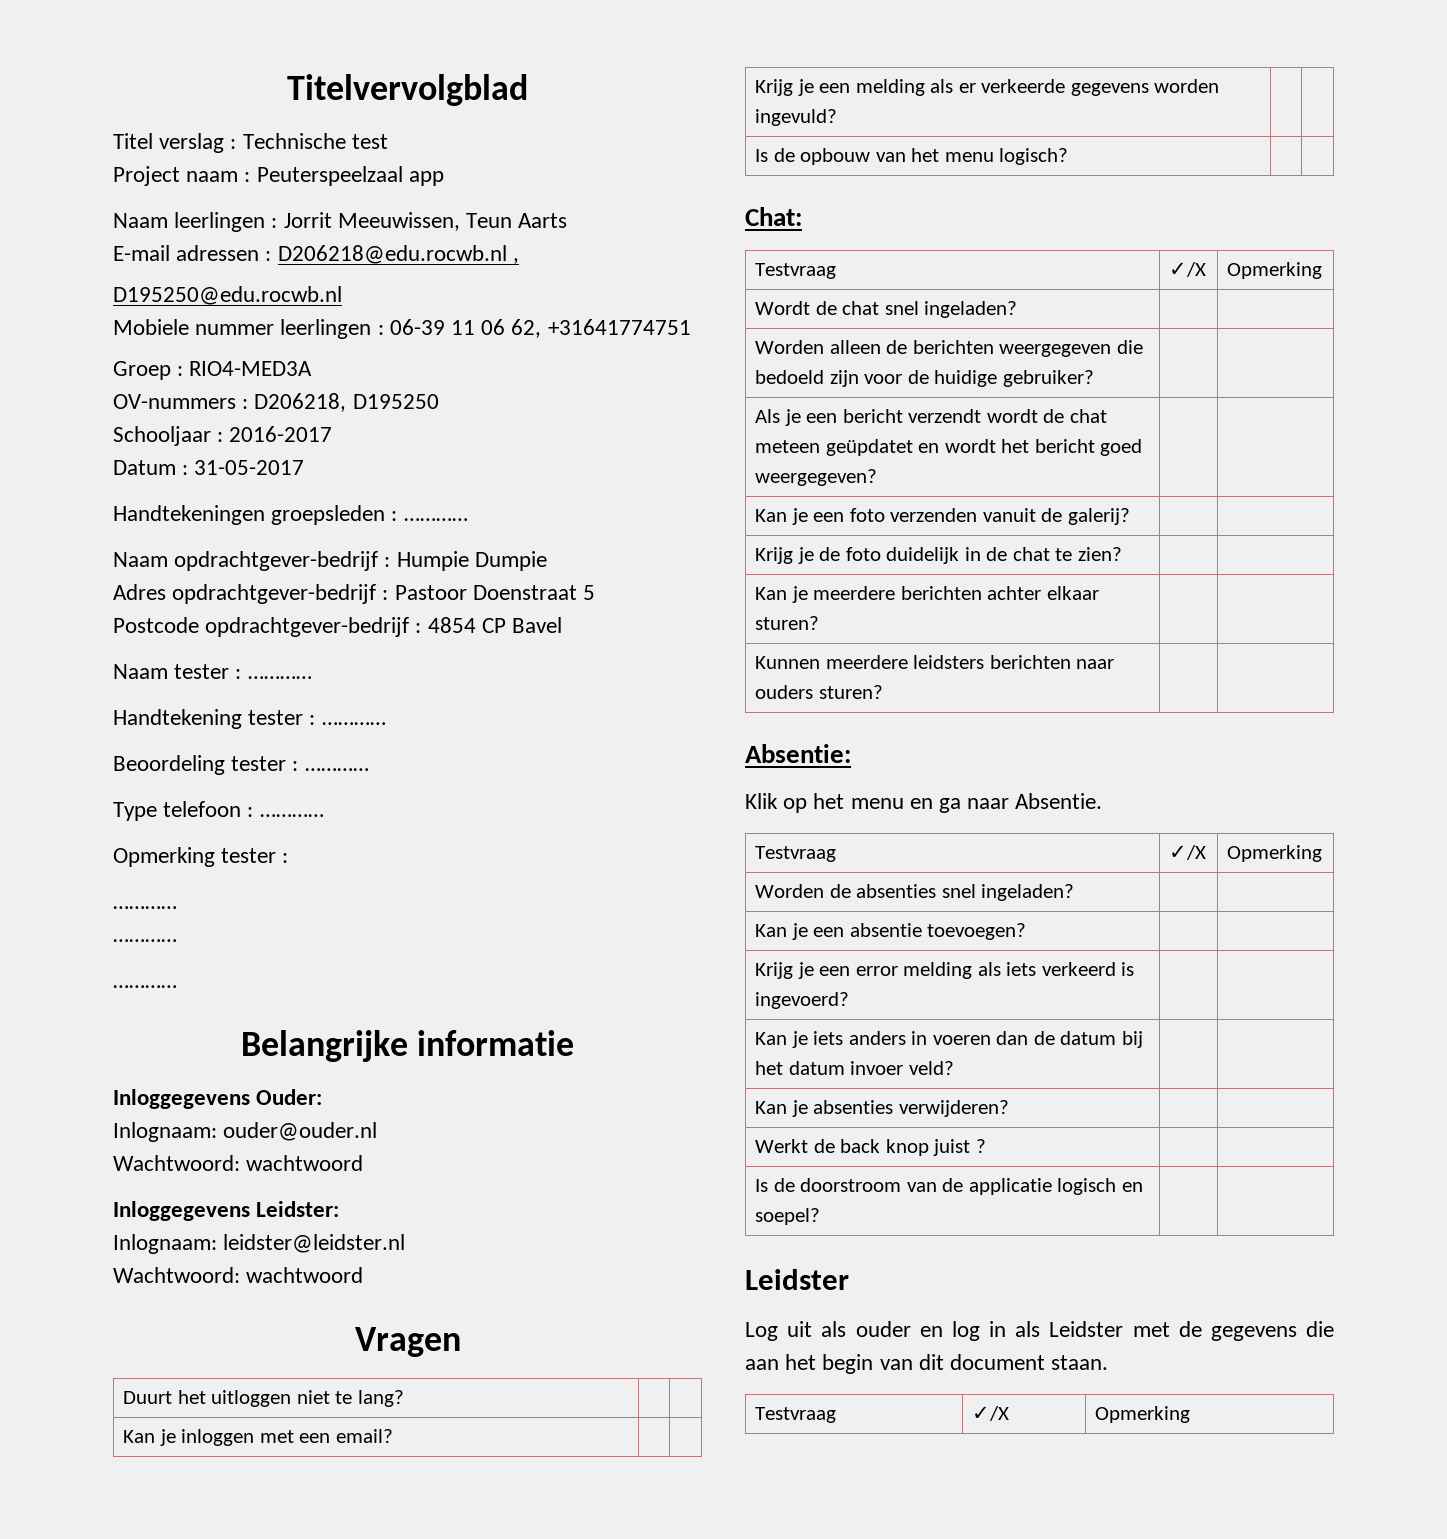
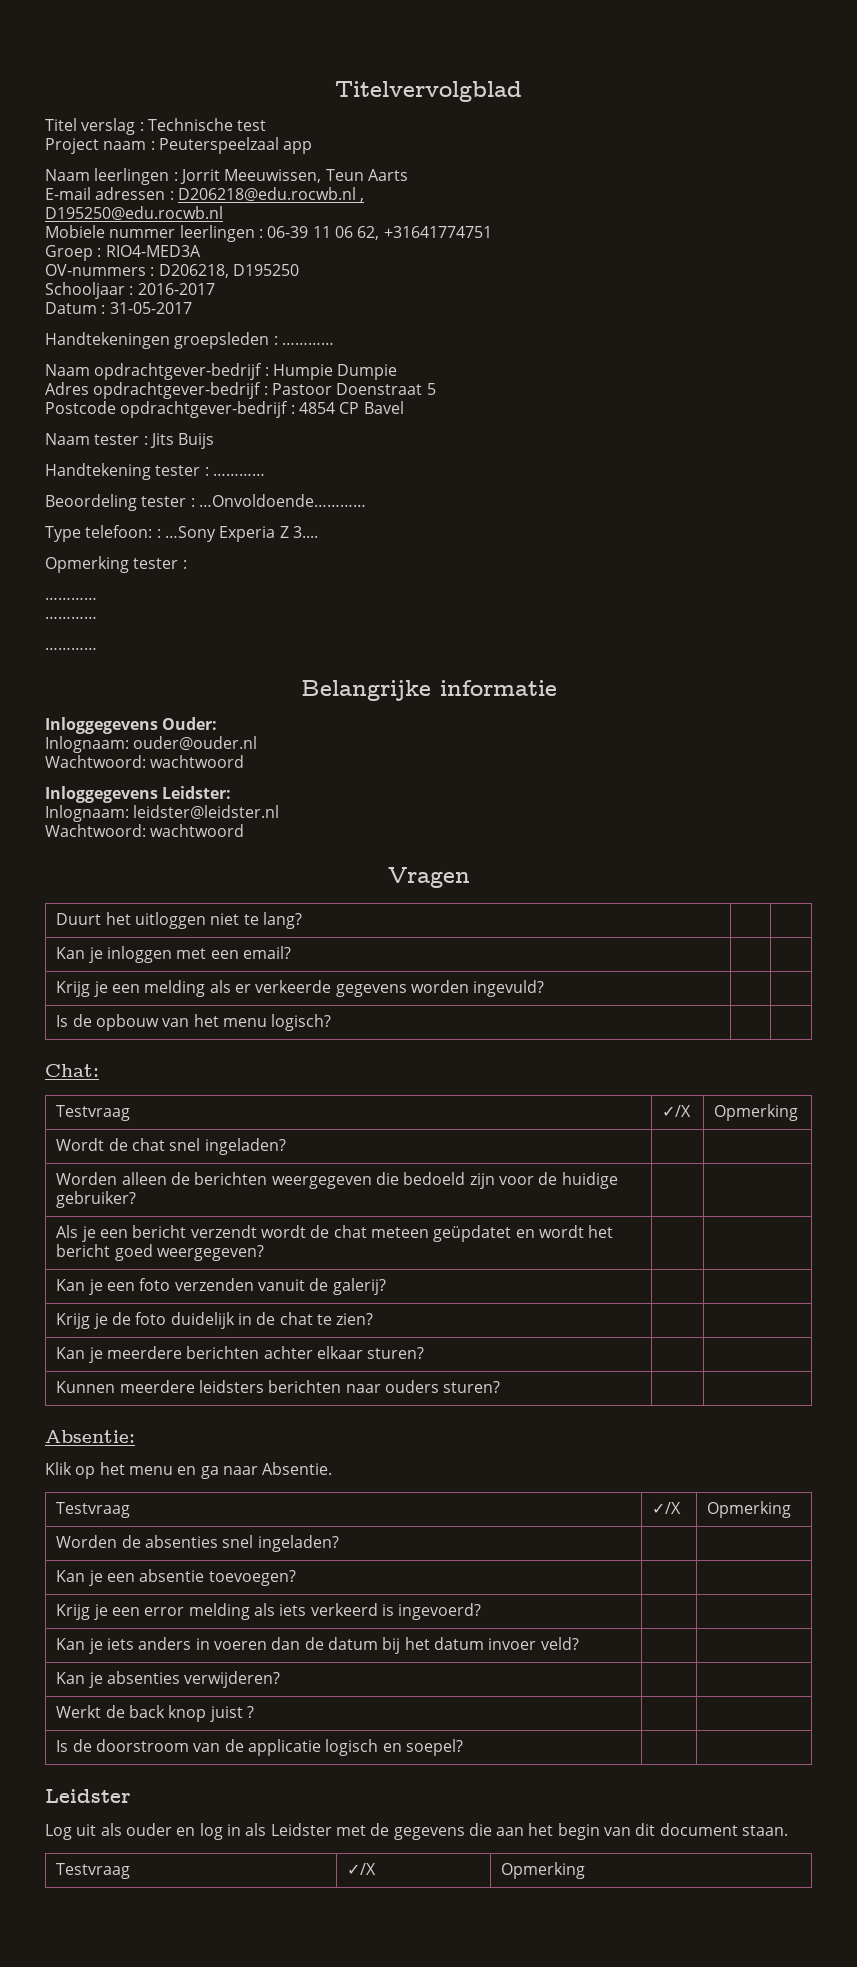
[247,676,312,679] ………… -> [149,433,215,449] Jits Buijs
[304,768,369,771] ………… -> [198,494,366,507] …Onvoldoende…………
[163,801,324,817] telefoon : ………… -> [85,525,318,542] telefoon: : …Sony Experia Z 3....

